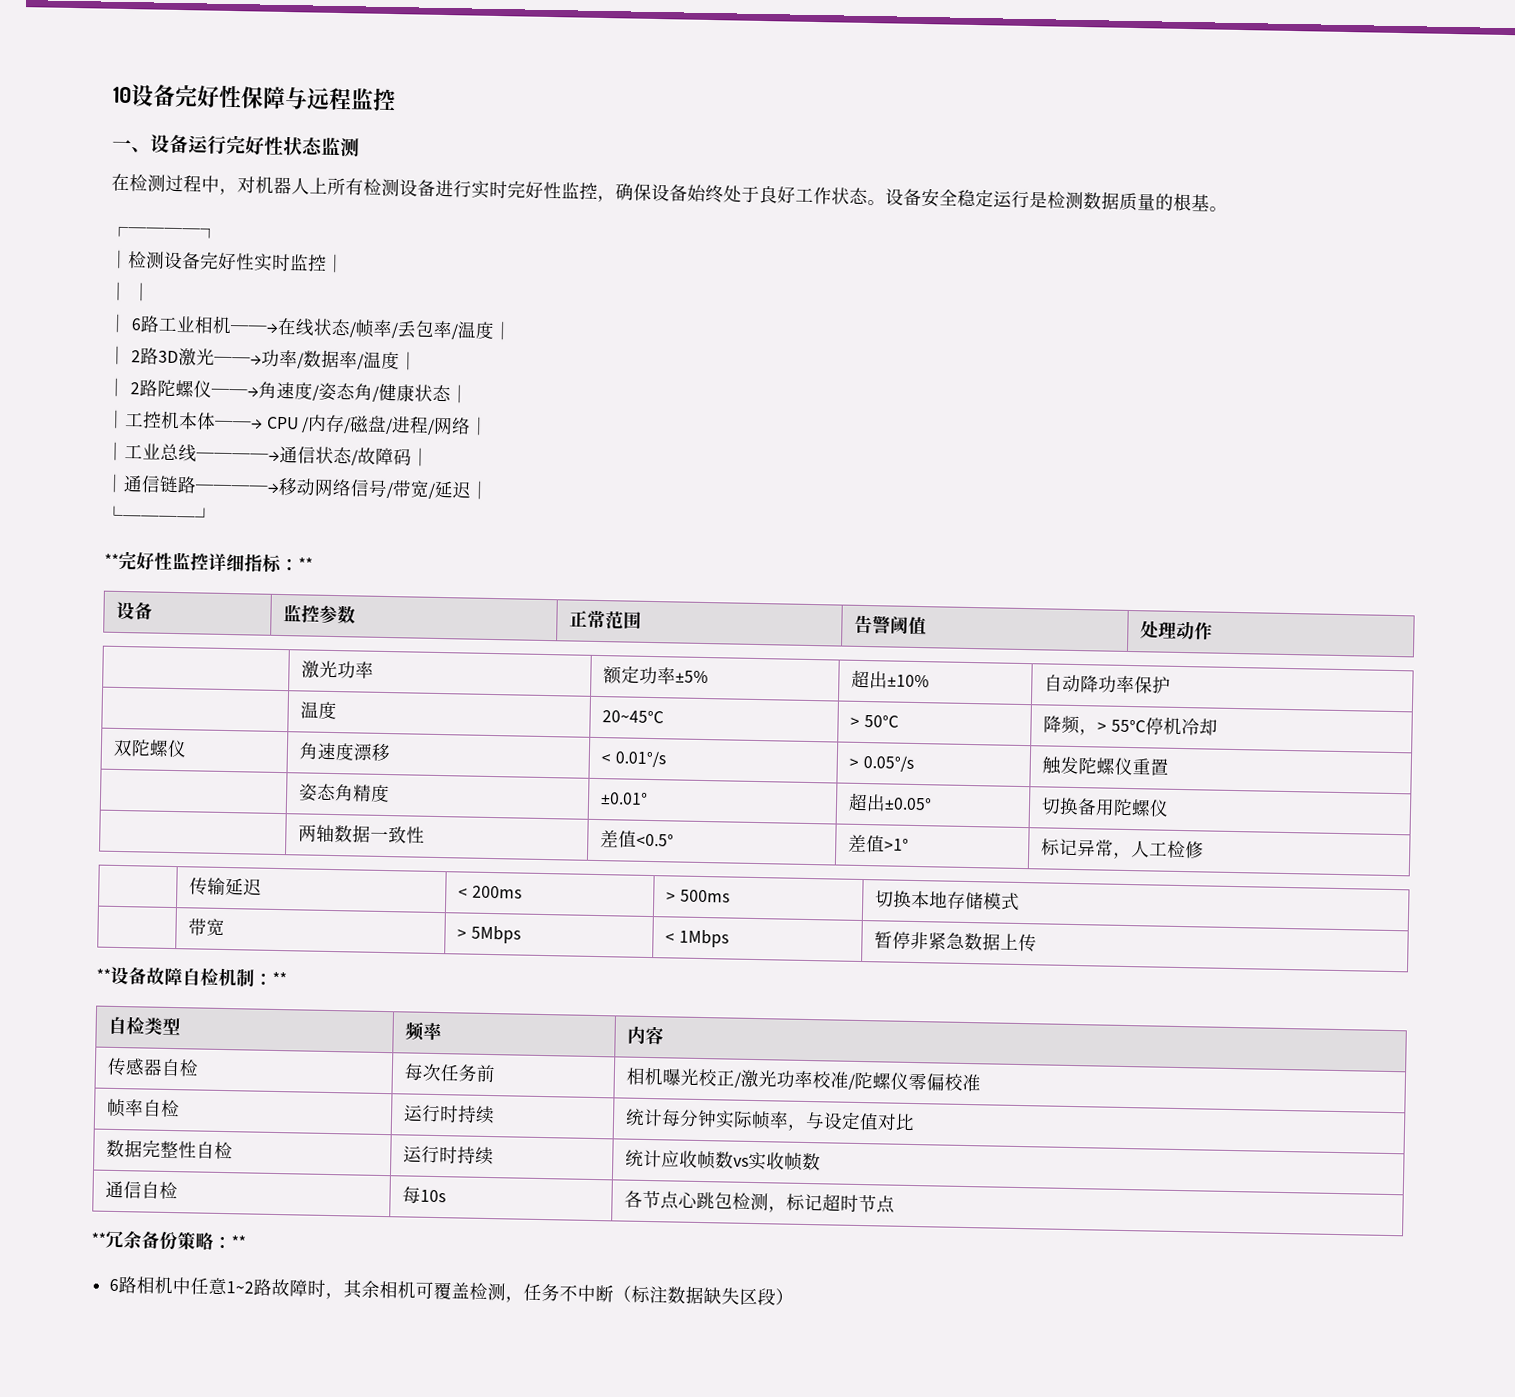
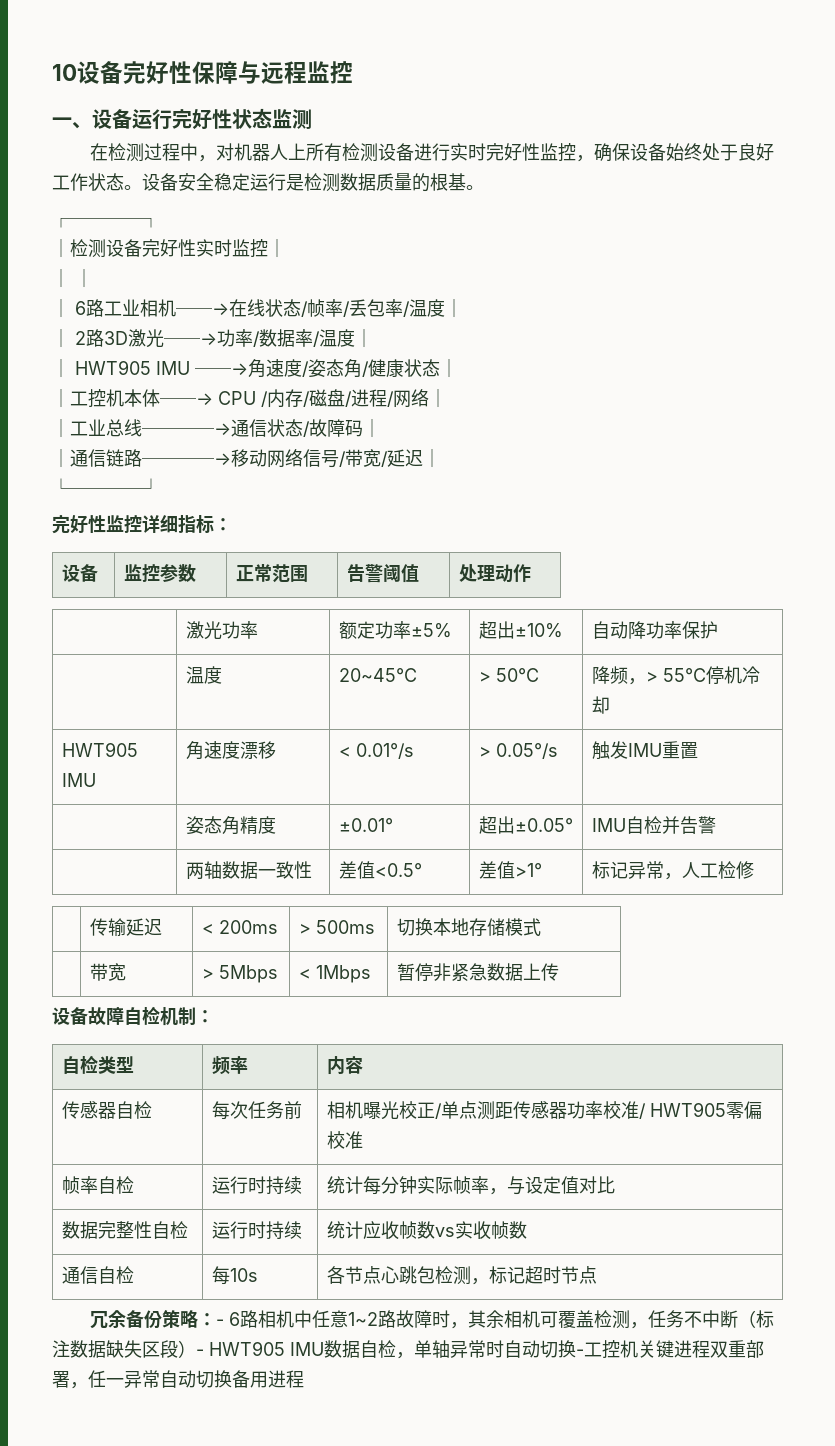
[129,379,212,398] 2路陀螺仪 -> [75,360,190,375] HWT905 IMU
[104,553,119,567] ** -> (160, 486) none
[298,557,313,571] ** -> (232, 524) none
[112,739,187,758] 双陀螺仪 -> [61,742,138,757] [61,773,96,787] HWT905 IMU
[1077,757,1133,776] 陀螺仪 -> [627,743,662,757] IMU
[1040,797,1169,817] 切换备用陀螺仪 -> [591,816,716,834] IMU自检并告警
[96,968,111,982] ** -> (559, 972) none
[272,971,287,986] ** -> (214, 1016) none
[739,1069,777,1089] 激光 -> [440,1101,567,1120] 单点测距传感器
[853,1071,909,1090] 陀螺仪 -> [649,1102,726,1117] HWT905
[91,1232,106,1246] ** -> (597, 1275) none
[231,1235,246,1249] ** // -> [216,1319,225,1326] -
(795, 1297) none -> [196,1340,764,1359] [52,1370,304,1389] - HWT905 IMU数据自检，单轴异常时自动切换-工控机关键进程双重部署，任一异常自动切换备用进程

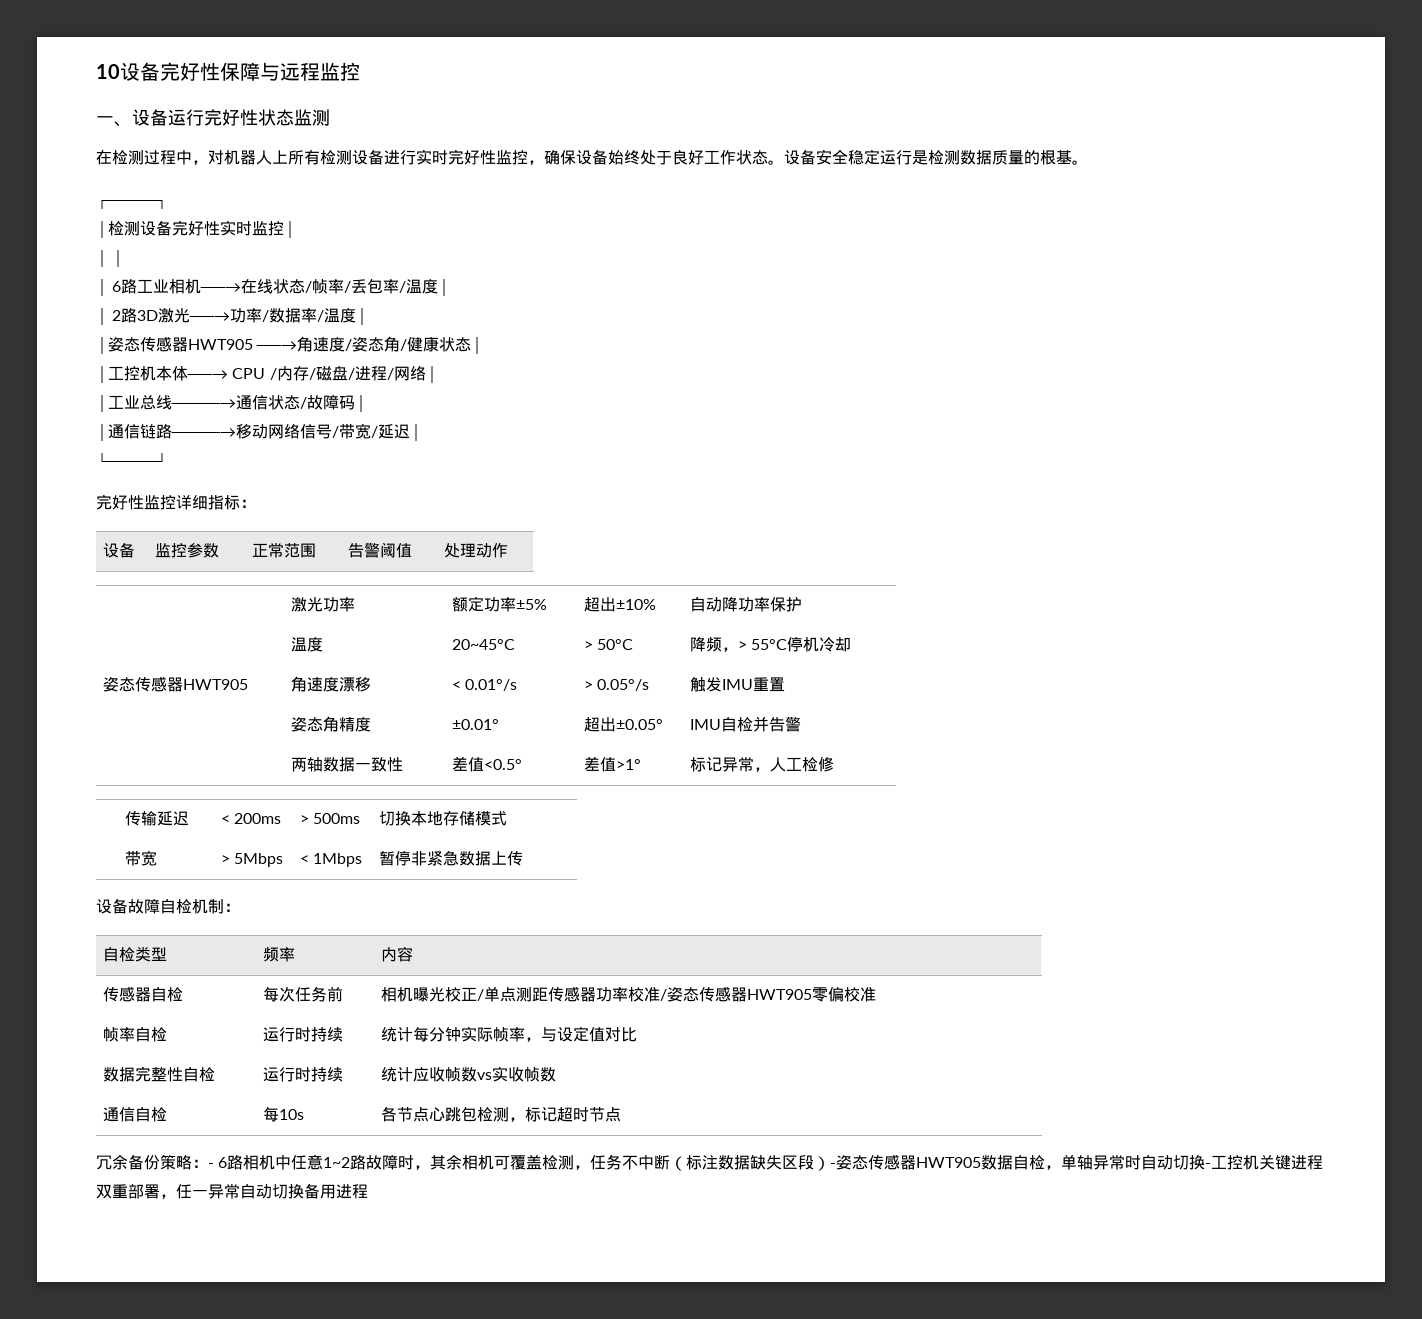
[75,360,190,375] HWT905 IMU -> [108,336,253,352] 姿态传感器HWT905
[61,742,138,757] [61,773,96,787] HWT905 IMU -> [103,676,249,692] 姿态传感器HWT905
(646, 1111) none -> [667,986,748,1002] 姿态传感器
[209,1341,324,1356] HWT905 IMU -> [836,1154,982,1170] 姿态传感器HWT905

